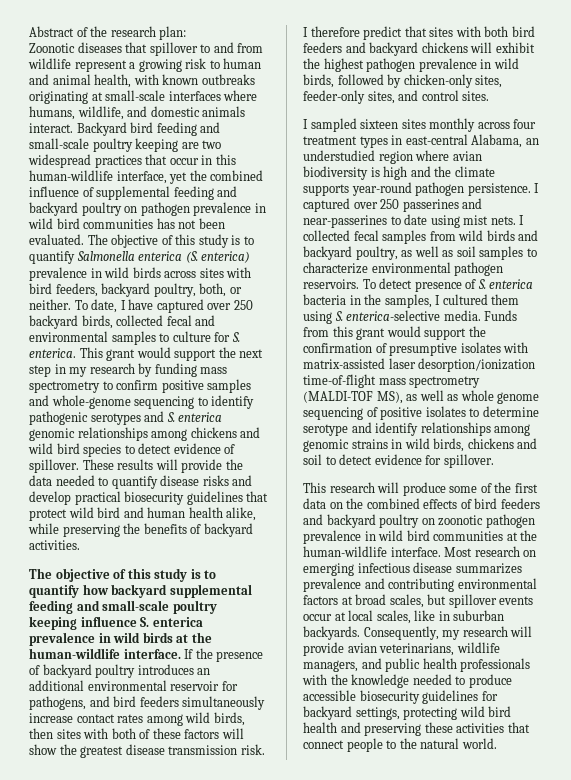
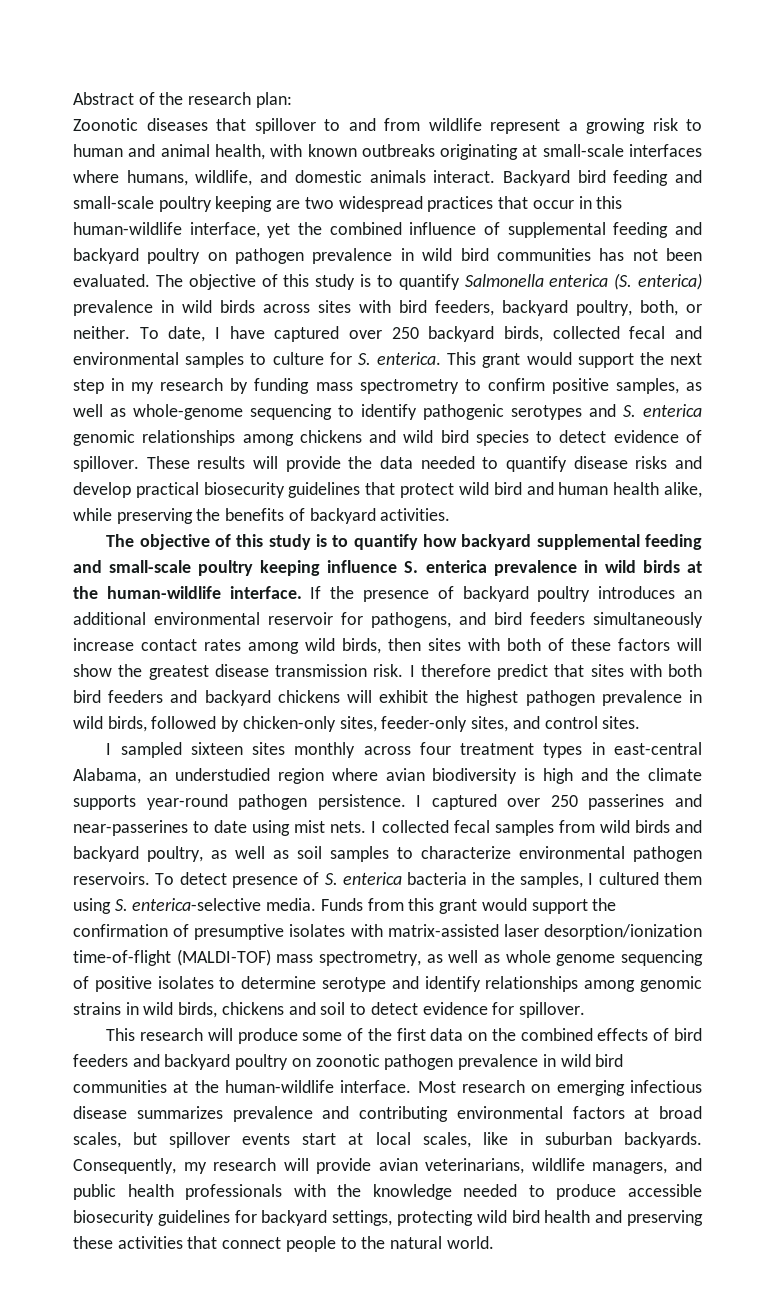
[207,379,252,393] [29,395,49,406] samples and -> [615,378,702,394] [73,404,126,417] samples, as well as
[378,376,481,388] [303,391,403,404] mass spectrometry (MALDI-TOF MS), -> [176,949,421,966] (MALDI-TOF) mass spectrometry,
[303,614,332,621] occur -> [302,1133,337,1145] start

